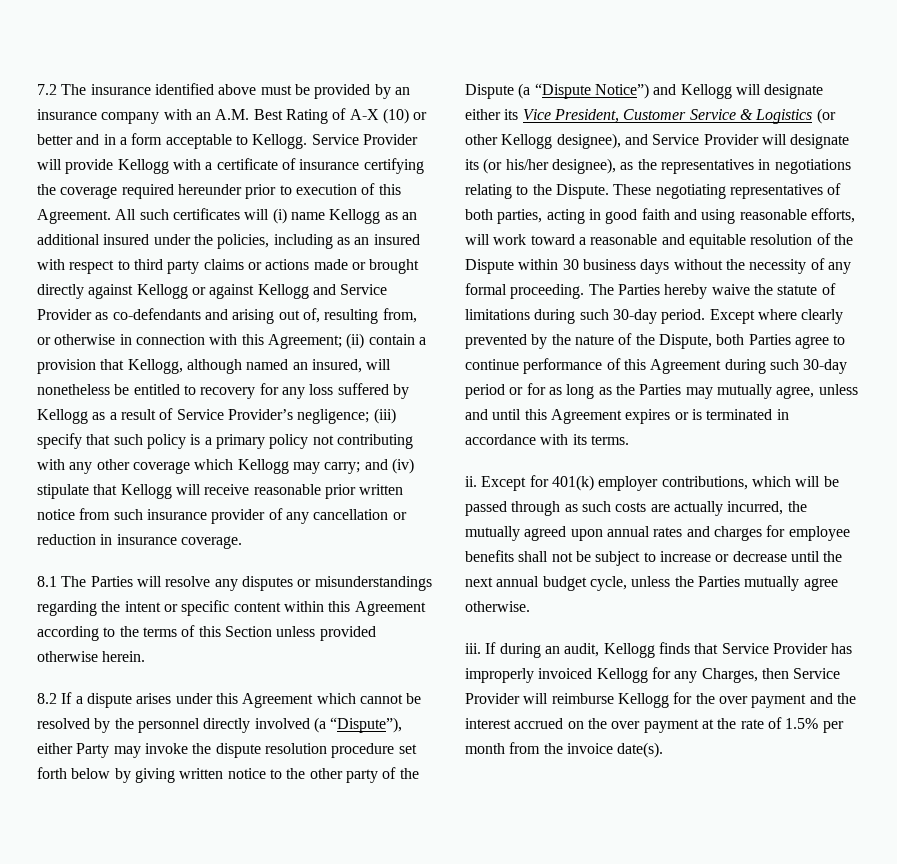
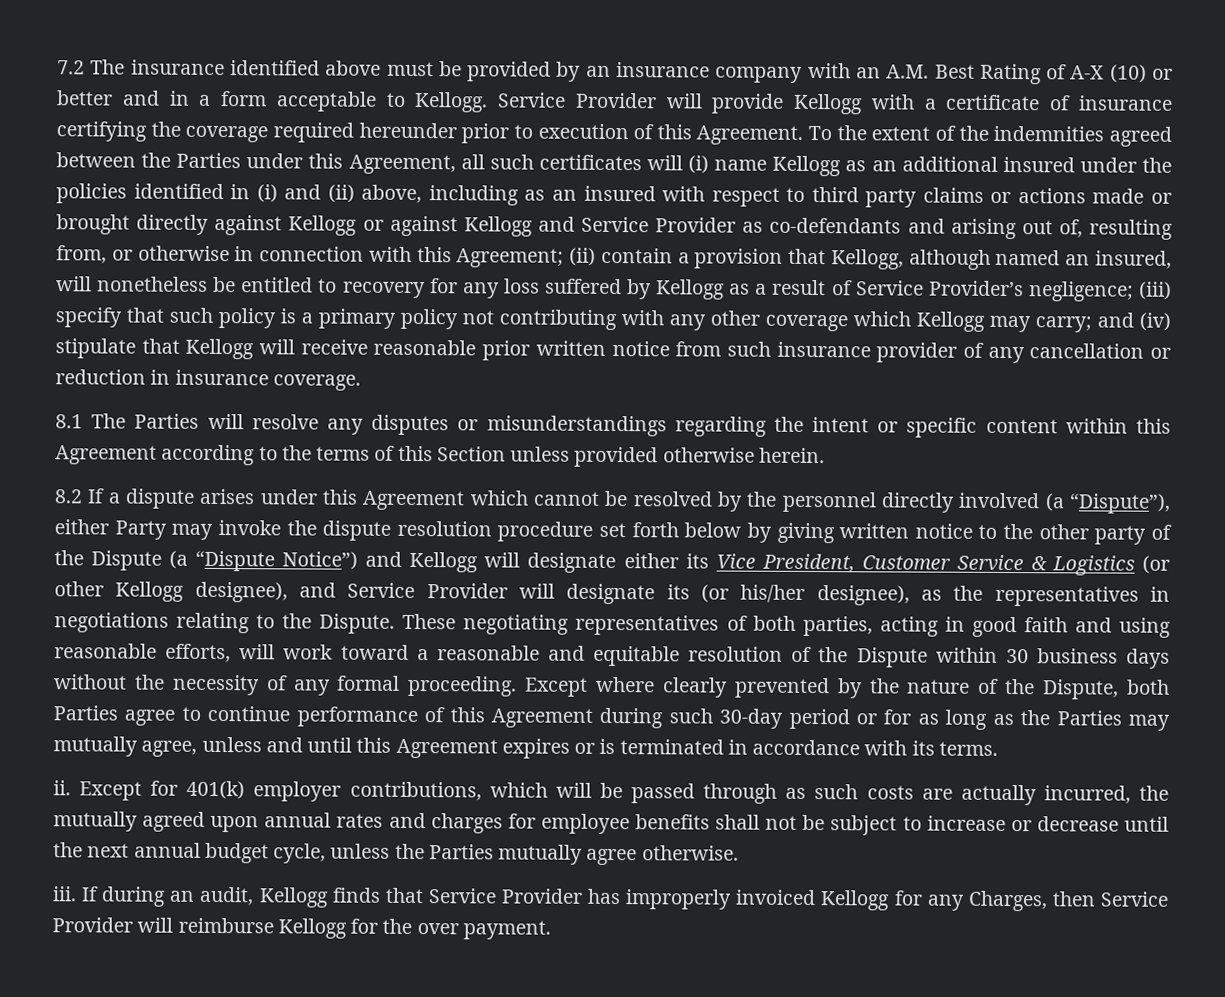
[115,209,137,220] All -> [808,125,1172,147] [56,152,485,175] To the extent of the indemnities agreed between the Parties under this Agreement, all
[217,234,270,249] policies, -> [56,183,423,204] policies identified in (i) and (ii) above,
[588,283,836,299] [465,309,706,324] The Parties hereby waive the statute of limitations during such 30-day period. -> (518, 686) none
[751,693,856,708] [465,717,844,733] [465,742,664,758] payment and the interest accrued on the over payment at the rate of 1.5% per month from the invoice date(s). -> [462,920,551,940] payment.

